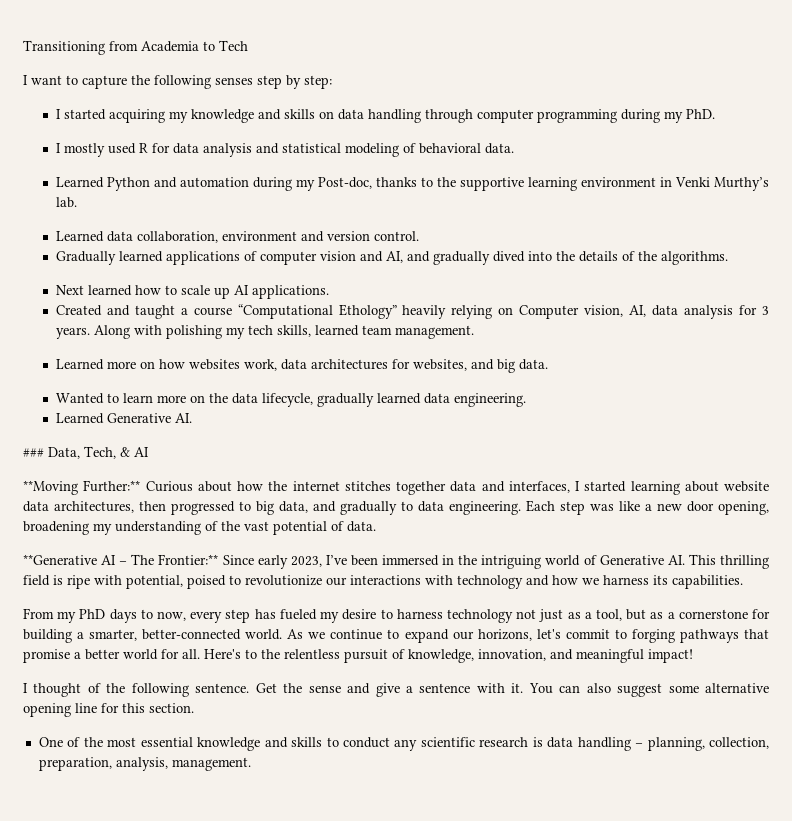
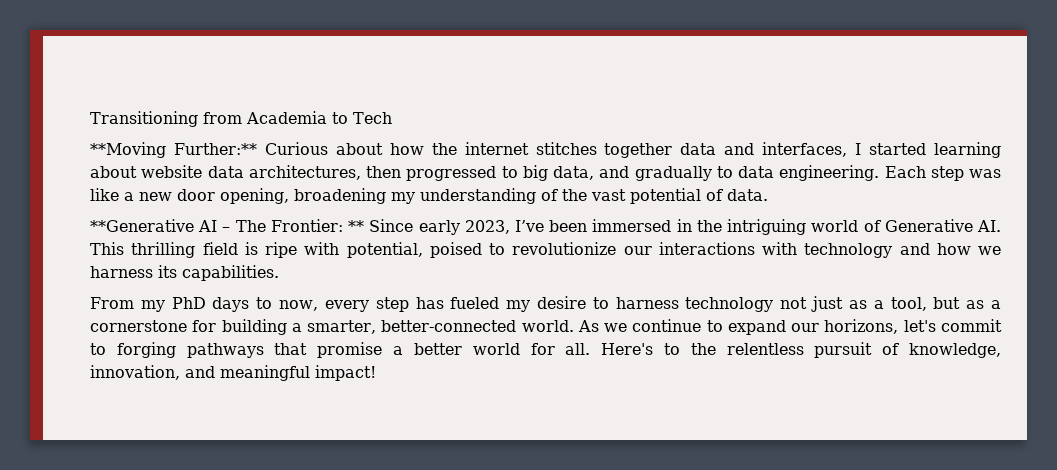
[23,75,332,89] [55,109,715,123] [55,143,514,157] [55,177,770,191] [55,197,77,208] [55,231,419,243] [55,251,728,265] [55,285,329,299] [55,304,769,319] [55,325,474,339] [55,359,548,373] [55,393,526,407] [55,413,192,424] [23,446,149,459] // I want to capture the following senses step by step: // I started acquiring my knowledge and skills on data handling through computer programming during my PhD. // I mostly used R for data analysis and statistical modeling of behavioral data. // Learned Python and automation during my Post-doc, thanks to the supportive learning environment in Venki Murthy’s lab. // Learned data collaboration, environment and version control. // Gradually learned applications of computer vision and AI, and gradually dived into the details of the algorithms. // Next learned how to scale up AI applications. // Created and taught a course “Computational Ethology” heavily relying on Computer vision, AI, data analysis for 3 years. Along with polishing my tech skills, learned team management. // Learned more on how websites work, data architectures for websites, and big data. // Wanted to learn more on the data lifecycle, gradually learned data engineering. // Learned Generative AI. // ### Data, Tech, & AI -> (392, 118) none
[158,554,219,565] Frontier:** -> [270,219,365,232] Frontier: **
[23,683,770,697] [23,703,194,717] [38,737,769,751] [38,757,251,771] // I thought of the following sentence. Get the sense and give a sentence with it. You can also suggest some alternative opening line for this section. // One of the most essential knowledge and skills to conduct any scientific research is data handling – planning, collection, preparation, analysis, management. -> (376, 373) none

